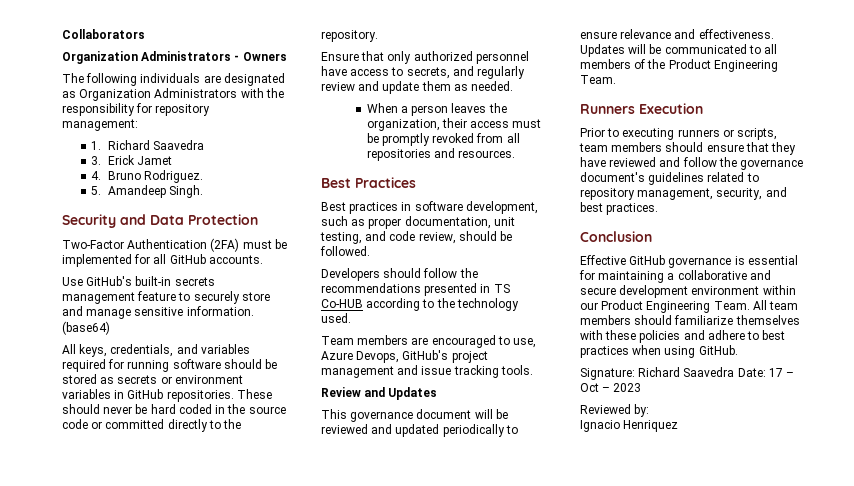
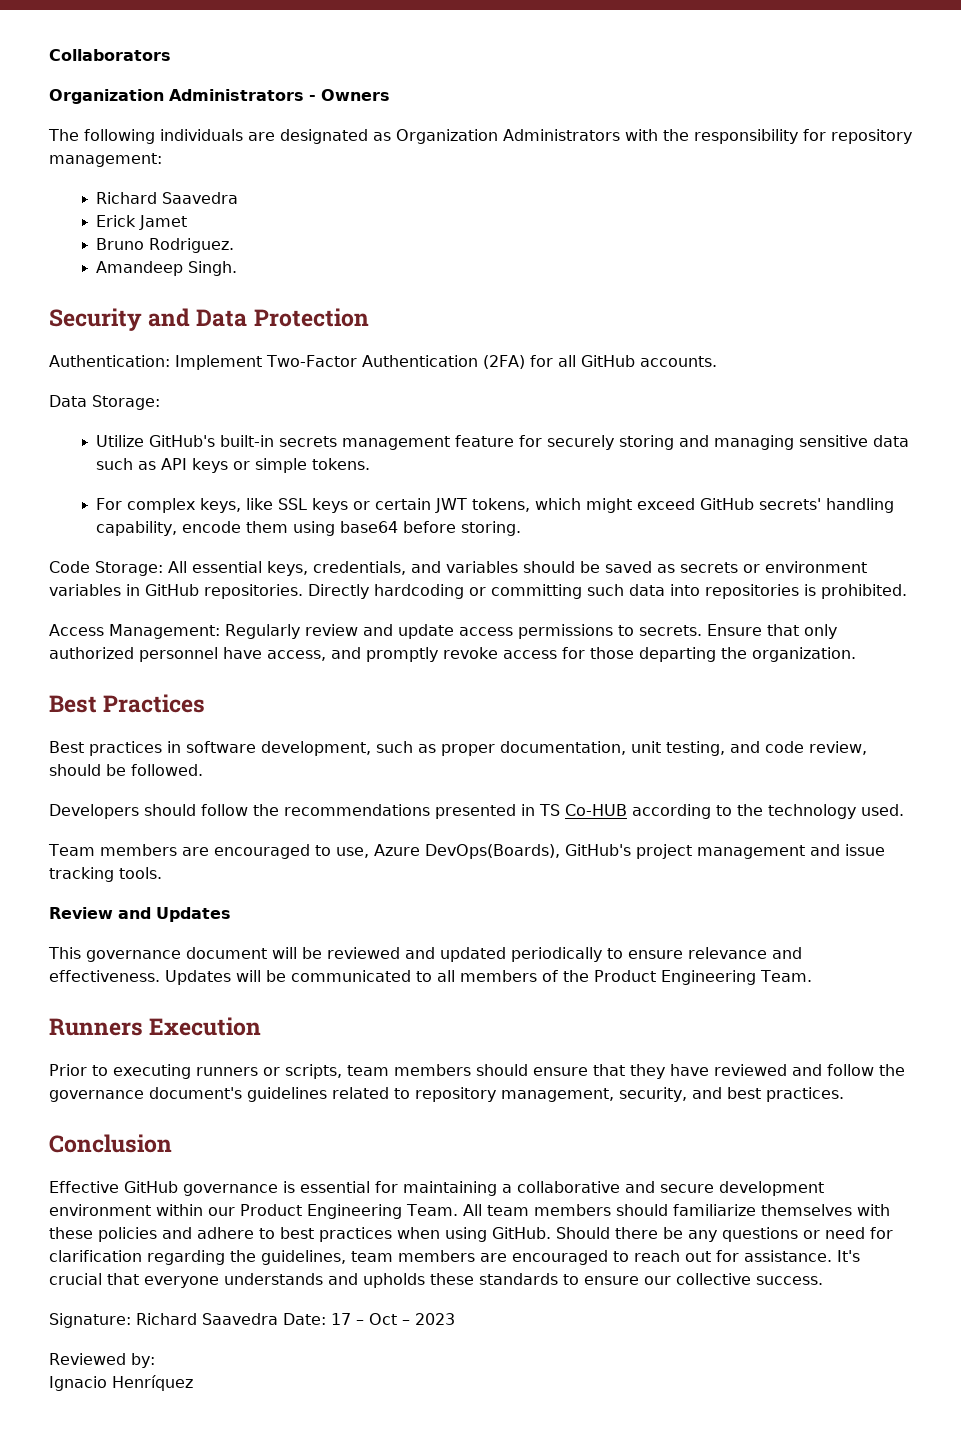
[91,141,102,150] 1. -> (162, 160) none
[91,156,102,165] 3. -> (239, 198) none
[91,171,102,180] 4. -> (188, 222) none
[91,186,102,195] 5. -> (235, 245) none
(258, 219) none -> [49,355,262,370] Authentication: Implement
[242,239,287,249] [62,254,132,267] must be implemented -> (525, 362) none
[62,277,83,286] Use -> [49,395,160,410] [96,435,145,447] Data Storage: // Utilize
[178,291,270,304] [62,306,254,319] [62,321,110,335] [62,344,250,357] [62,359,278,372] [62,374,97,384] to securely store and manage sensitive information. (base64) // All keys, credentials, and variables required for running software should be stored -> [519,435,910,450] [96,458,371,473] [96,498,895,513] [96,521,522,536] [49,561,652,576] for securely storing and managing sensitive data such as API keys or simple tokens. // For complex keys, like SSL keys or certain JWT tokens, which might exceed GitHub secrets' handling capability, encode them using base64 before storing. // Code Storage: All essential keys, credentials, and variables should be saved
[236,389,272,399] [62,404,286,414] [62,419,242,432] [321,30,378,42] These should never be hard coded in the source code or committed directly to the repository. // -> [308,584,907,599] [49,624,702,639] Directly hardcoding or committing such data into repositories is prohibited. // Access Management: Regularly review and update access permissions to secrets.
[350,66,526,79] [321,81,514,94] [366,103,507,116] [366,118,542,131] [366,133,520,146] [366,148,516,161] access to secrets, and regularly review and update them as needed. // When a person leaves the organization, their access must be promptly revoked from all repositories and resources. -> [267,647,856,662] access, and promptly revoke access for those departing the organization.
[356,351,400,363] Devops, -> [424,844,560,859] DevOps(Boards),
(738, 350) none -> [556,1227,893,1242] [49,1250,860,1265] [49,1273,823,1288] Should there be any questions or need for clarification regarding the guidelines, team members are encouraged to reach out for assistance. It's crucial that everyone understands and upholds these standards to ensure our collective success.
[623,420,679,432] Henriquez -> [112,1375,193,1391] Henríquez

